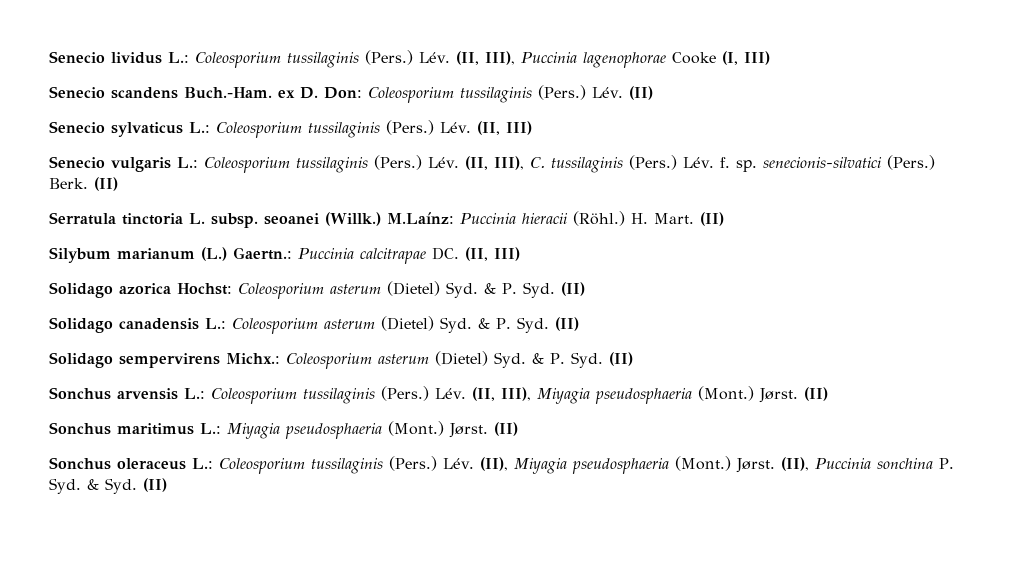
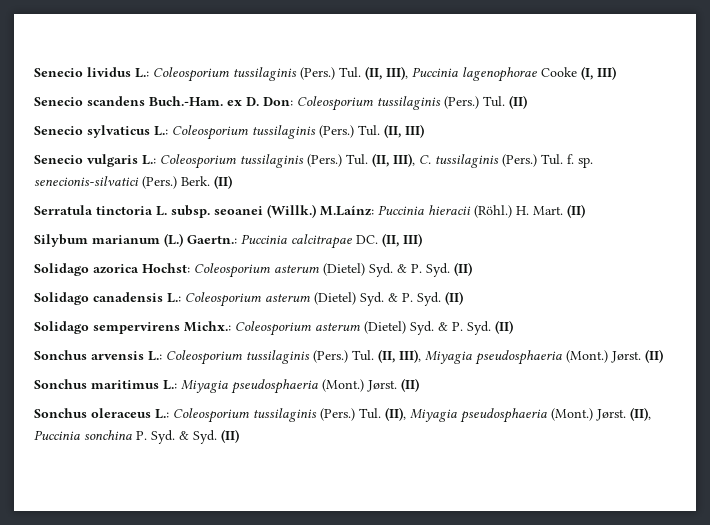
[419,52,450,63] Lév. -> [339,67,361,78] Tul.
[592,87,623,98] Lév. -> [483,96,505,107] Tul.
[440,122,471,133] Lév. -> [358,125,380,136] Tul.
[428,157,459,168] Lév. -> [346,154,368,165] Tul.
[682,157,714,168] Lév. -> [541,154,563,165] Tul.
[435,388,466,399] Lév. -> [352,350,374,361] Tul.
[443,458,474,469] Lév. -> [359,408,381,419] Tul.

